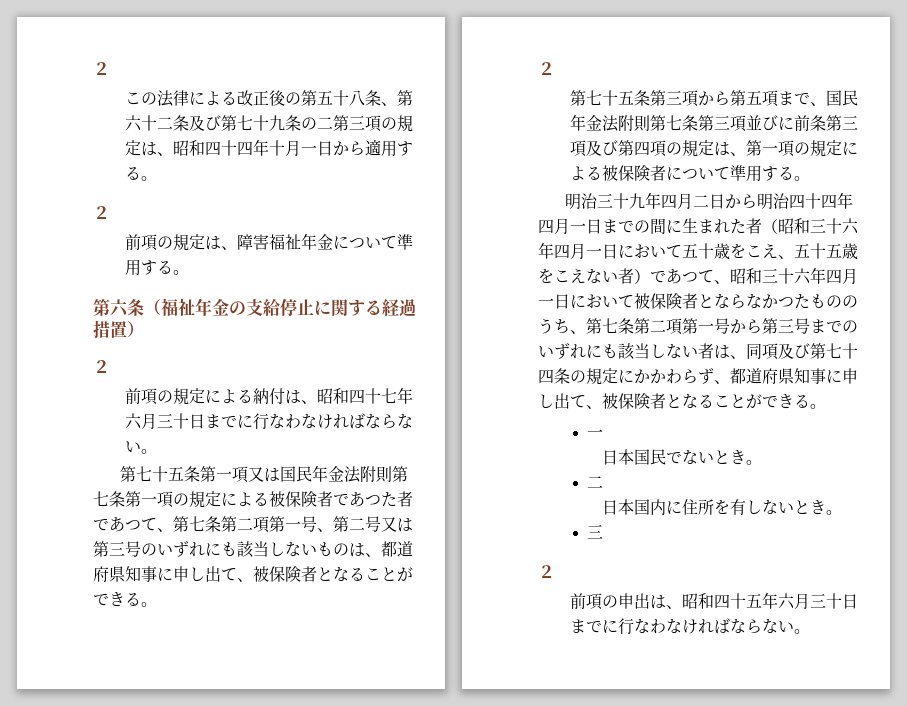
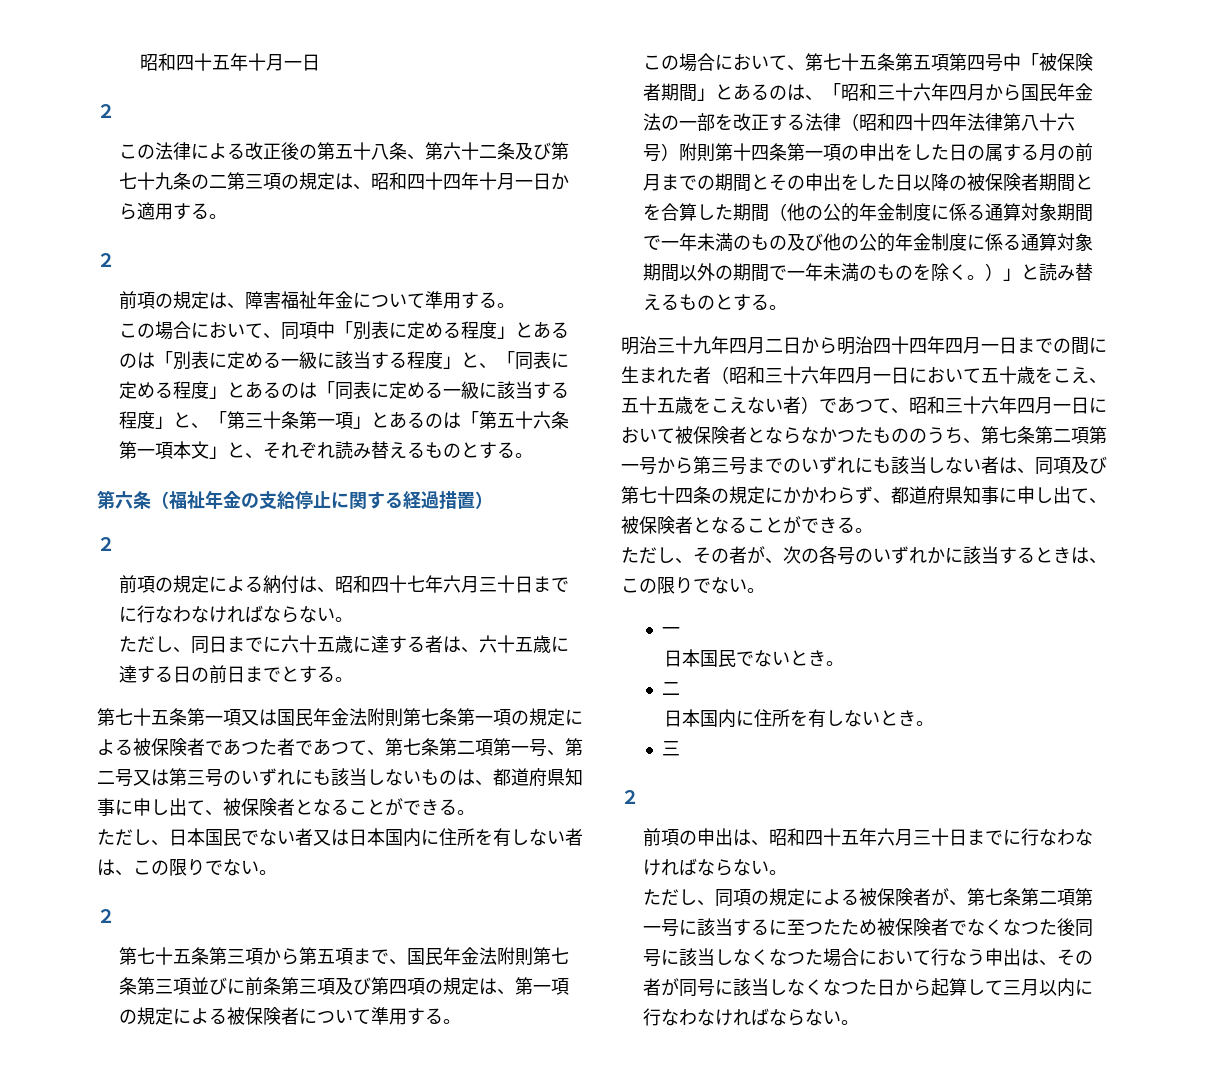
(93, 68) none -> [140,53,321,71] 昭和四十五年十月一日 //
(189, 272) none -> [118,321,569,340] [118,351,569,370] [118,381,569,400] [118,411,569,429] [118,441,533,459] // この場合において、同項中「別表に定める程度」とあるのは「別表に定める一級に該当する程度」と、「同表に定める程度」とあるのは「同表に定める一級に該当する程度」と、「第三十条第一項」とあるのは「第五十六条第一項本文」と、それぞれ読み替えるものとする。
(157, 451) none -> [118,635,569,654] [118,665,353,683] // ただし、同日までに六十五歳に達する者は、六十五歳に達する日の前日までとする。
(157, 604) none -> [97,828,583,847] [97,858,277,876] // ただし、日本国民でない者又は日本国内に住所を有しない者は、この限りでない。
(810, 178) none -> [642,53,1093,72] [642,83,1093,102] [642,113,1075,131] [642,143,1093,162] [642,173,1093,192] [642,203,1093,222] [642,233,1093,252] [642,263,1093,282] [642,294,787,311] // この場合において、第七十五条第五項第四号中「被保険者期間」とあるのは、「昭和三十六年四月から国民年金法の一部を改正する法律（昭和四十四年法律第八十六号）附則第十四条第一項の申出をした日の属する月の前月までの期間とその申出をした日以降の被保険者期間とを合算した期間（他の公的年金制度に係る通算対象期間で一年未満のもの及び他の公的年金制度に係る通算対象期間以外の期間で一年未満のものを除く。）」と読み替えるものとする。
(826, 406) none -> [621,546,1107,565] [621,576,765,594] // ただし、その者が、次の各号のいずれかに該当するときは、この限りでない。
(810, 631) none -> [642,888,1093,907] [642,918,1093,937] [642,948,1093,967] [642,978,1093,997] [642,1008,859,1026] // ただし、同項の規定による被保険者が、第七条第二項第一号に該当するに至つたため被保険者でなくなつた後同号に該当しなくなつた場合において行なう申出は、その者が同号に該当しなくなつた日から起算して三月以内に行なわなければならない。

